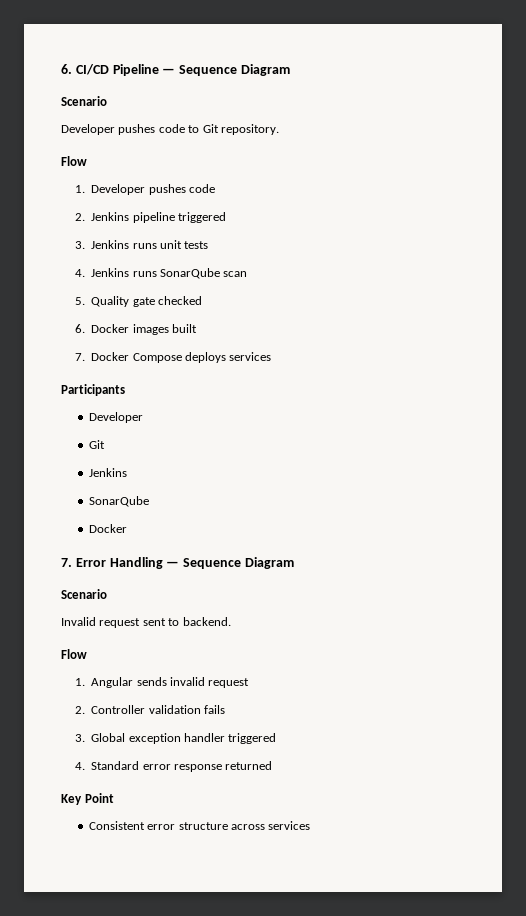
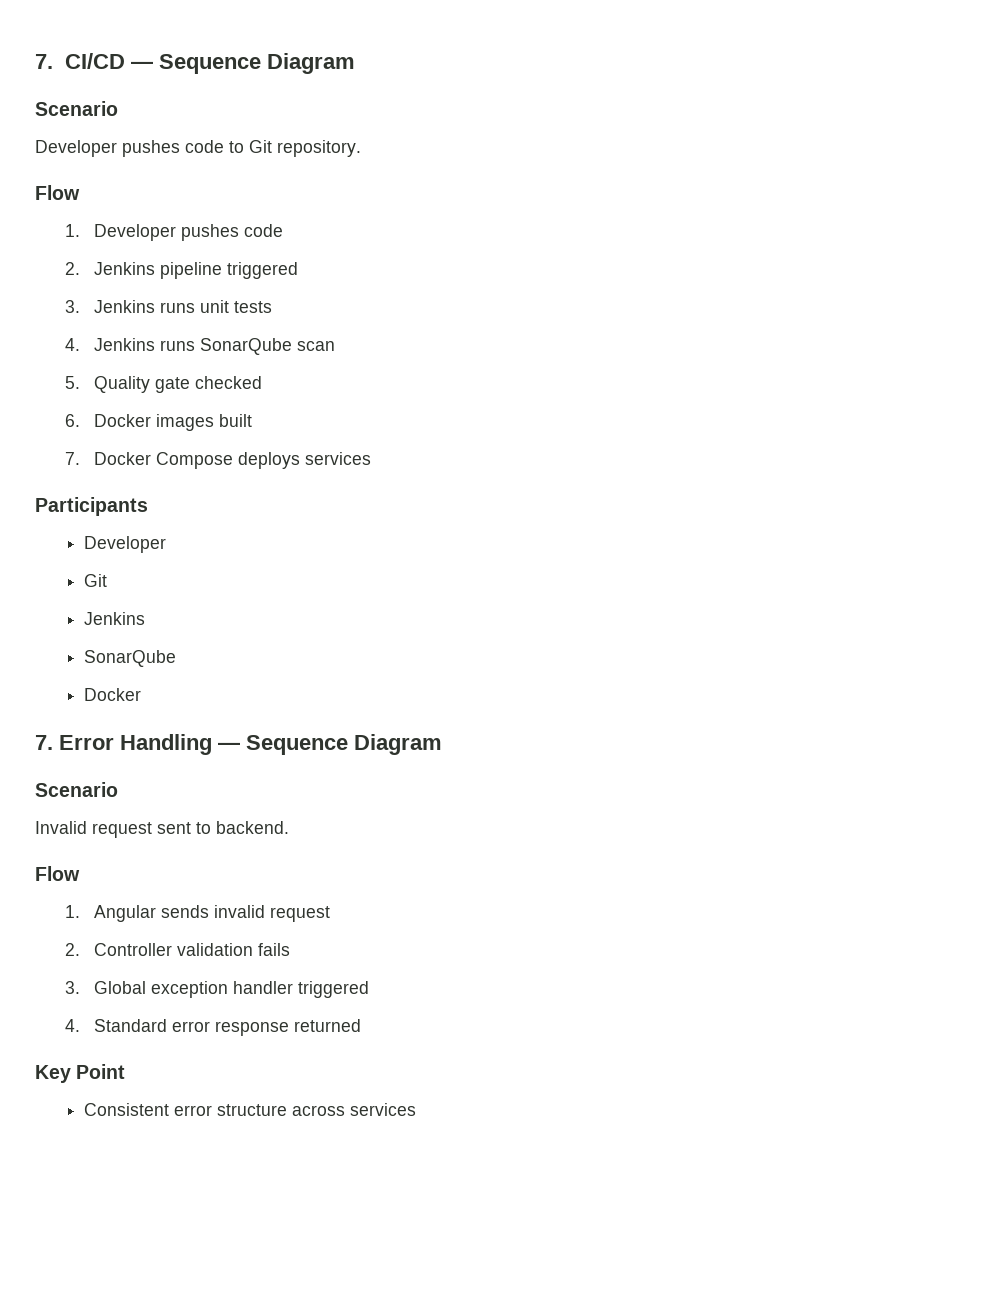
[61,64,159,76] 6. CI/CD Pipeline -> [35,53,125,69] 7. CI/CD

